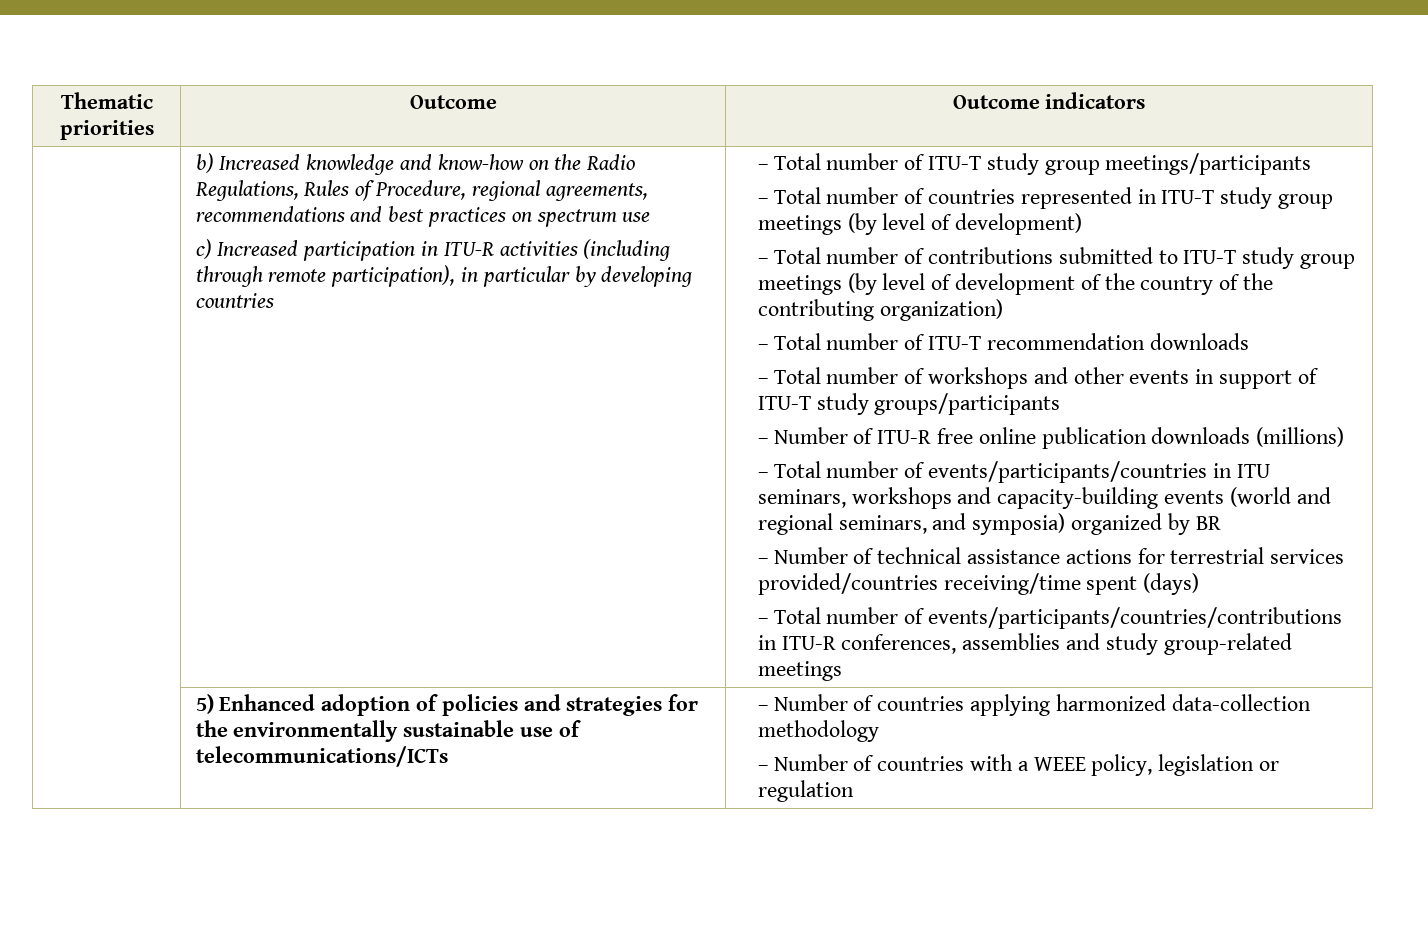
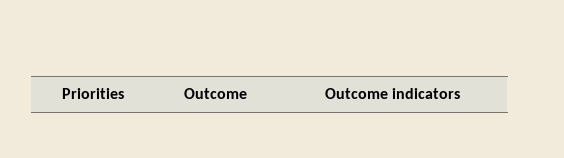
[60,92,153,109] [59,120,154,140] Thematic priorities -> [61,88,124,99] Priorities
[195,153,636,175] [194,180,648,201] [195,206,651,227] [195,239,671,261] [195,265,693,287] [195,293,274,308] [757,153,1312,175] [757,187,1334,209] [757,213,1083,235] [757,247,1356,269] [757,273,1274,295] [757,299,1003,321] [757,333,1249,350] [757,367,1319,389] [757,393,1061,415] [757,427,1345,449] [757,461,1270,483] [757,487,1331,509] [757,513,1221,535] [757,547,1345,564] [757,573,1200,595] [757,607,1343,629] [757,633,1292,655] [757,661,842,681] [195,694,699,716] [195,720,581,742] [195,746,448,767] [757,694,1311,716] [757,720,879,742] [757,754,1280,776] [757,780,854,802] // | b) Increased knowledge and know-how on the Radio Regulations, Rules of Procedure, regional agreements, recommendations and best practices on spectrum use // c) Increased participation in ITU-R activities (including through remote participation), in particular by developing countries | – Total number of ITU-T study group meetings/participants // – Total number of countries represented in ITU-T study group meetings (by level of development) // – Total number of contributions submitted to ITU-T study group meetings (by level of development of the country of the contributing organization) // – Total number of ITU-T recommendation downloads // – Total number of workshops and other events in support of ITU-T study groups/participants // – Number of ITU-R free online publication downloads (millions) // – Total number of events/participants/countries in ITU seminars, workshops and capacity-building events (world and regional seminars, and symposia) organized by BR // – Number of technical assistance actions for terrestrial services provided/countries receiving/time spent (days) // – Total number of events/participants/countries/contributions in ITU-R conferences, assemblies and study group-related meetings // | 5) Enhanced adoption of policies and strategies for the environmentally sustainable use of telecommunications/ICTs | – Number of countries applying harmonized data-collection methodology // – Number of countries with a WEEE policy, legislation or regulation -> (461, 93) none

